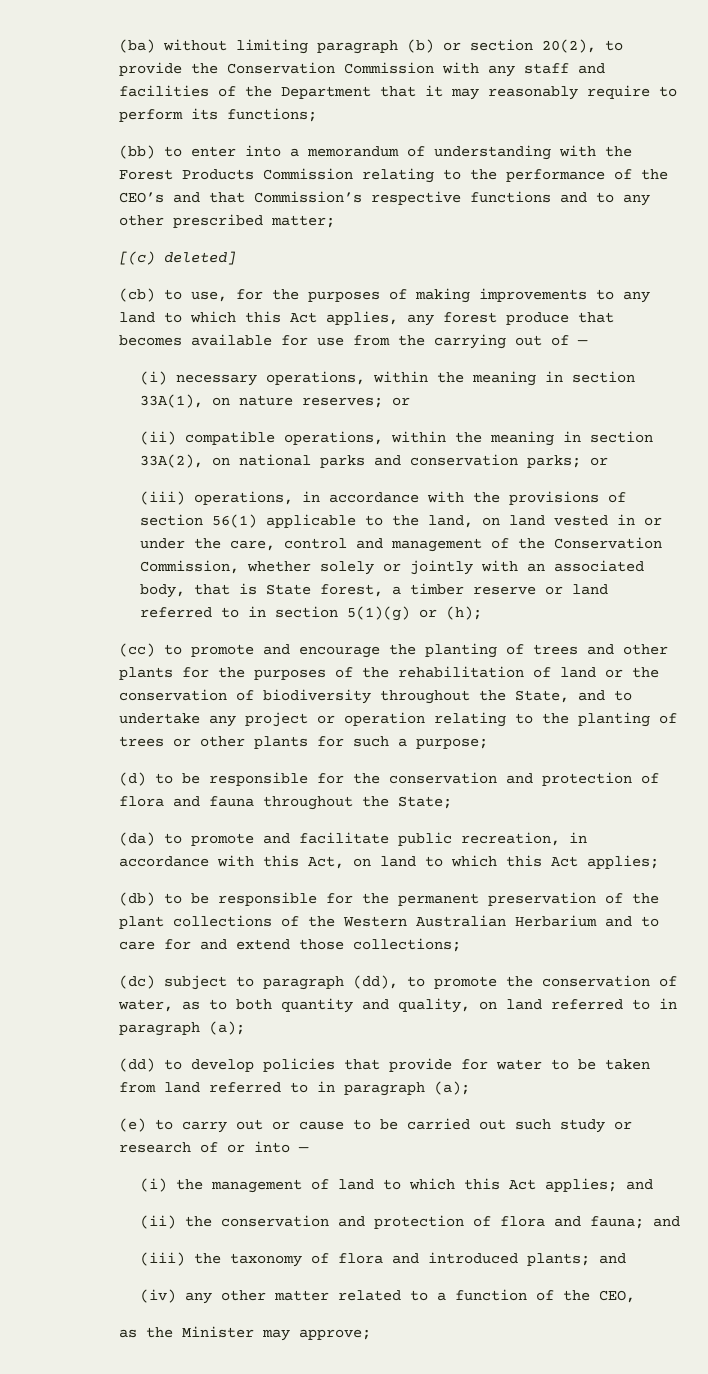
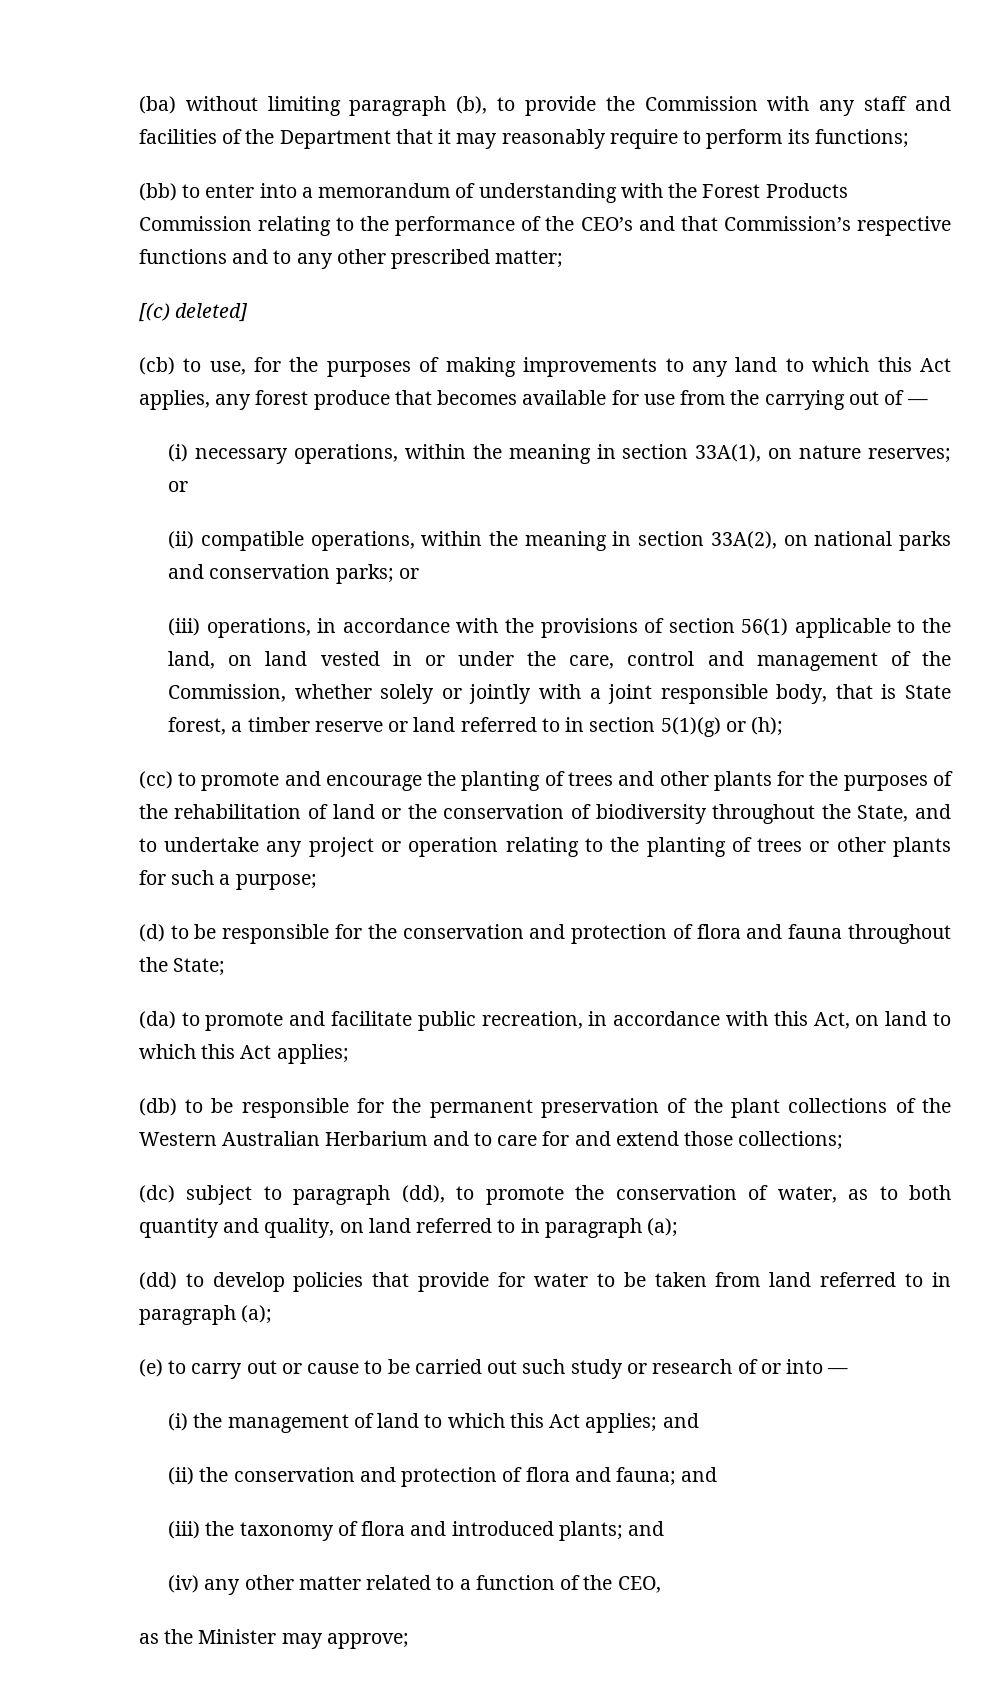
[407,39,597,53] (b) or section 20(2), -> [456,96,488,114] (b),
[227,62,336,74] Conservation -> (635, 103) none
[553,537,662,549] Conservation -> (952, 658) none
[526,560,644,572] an associated -> [589,684,768,704] a joint responsible

